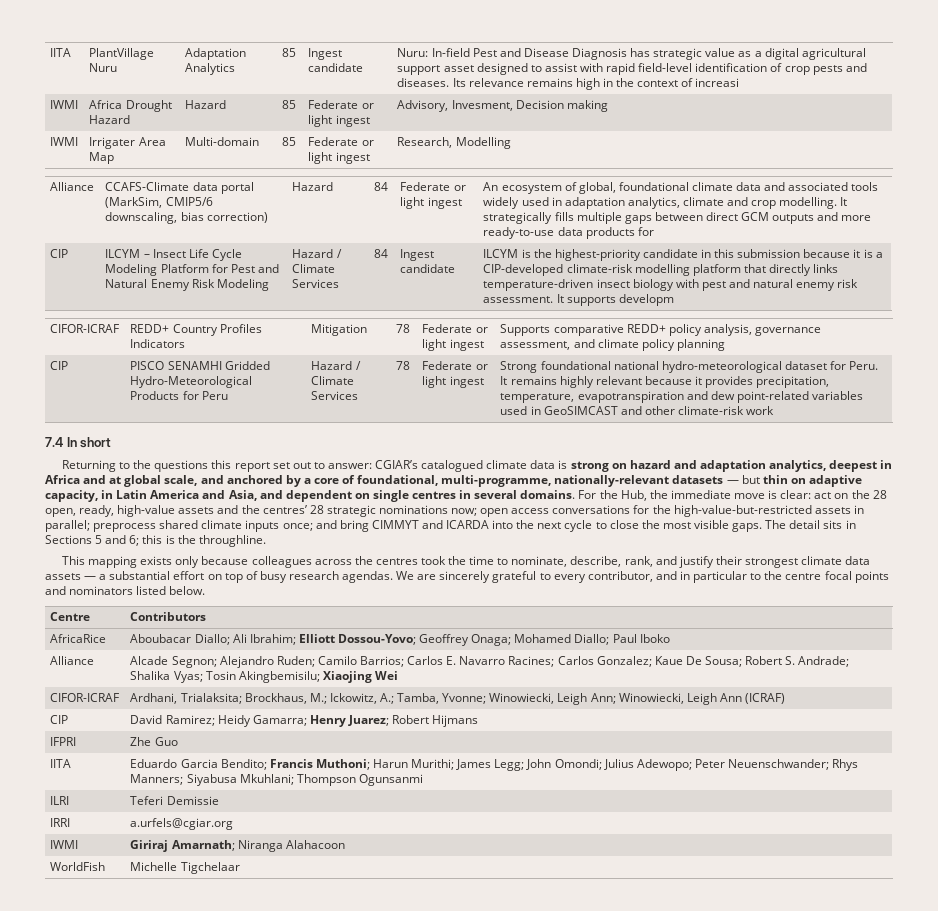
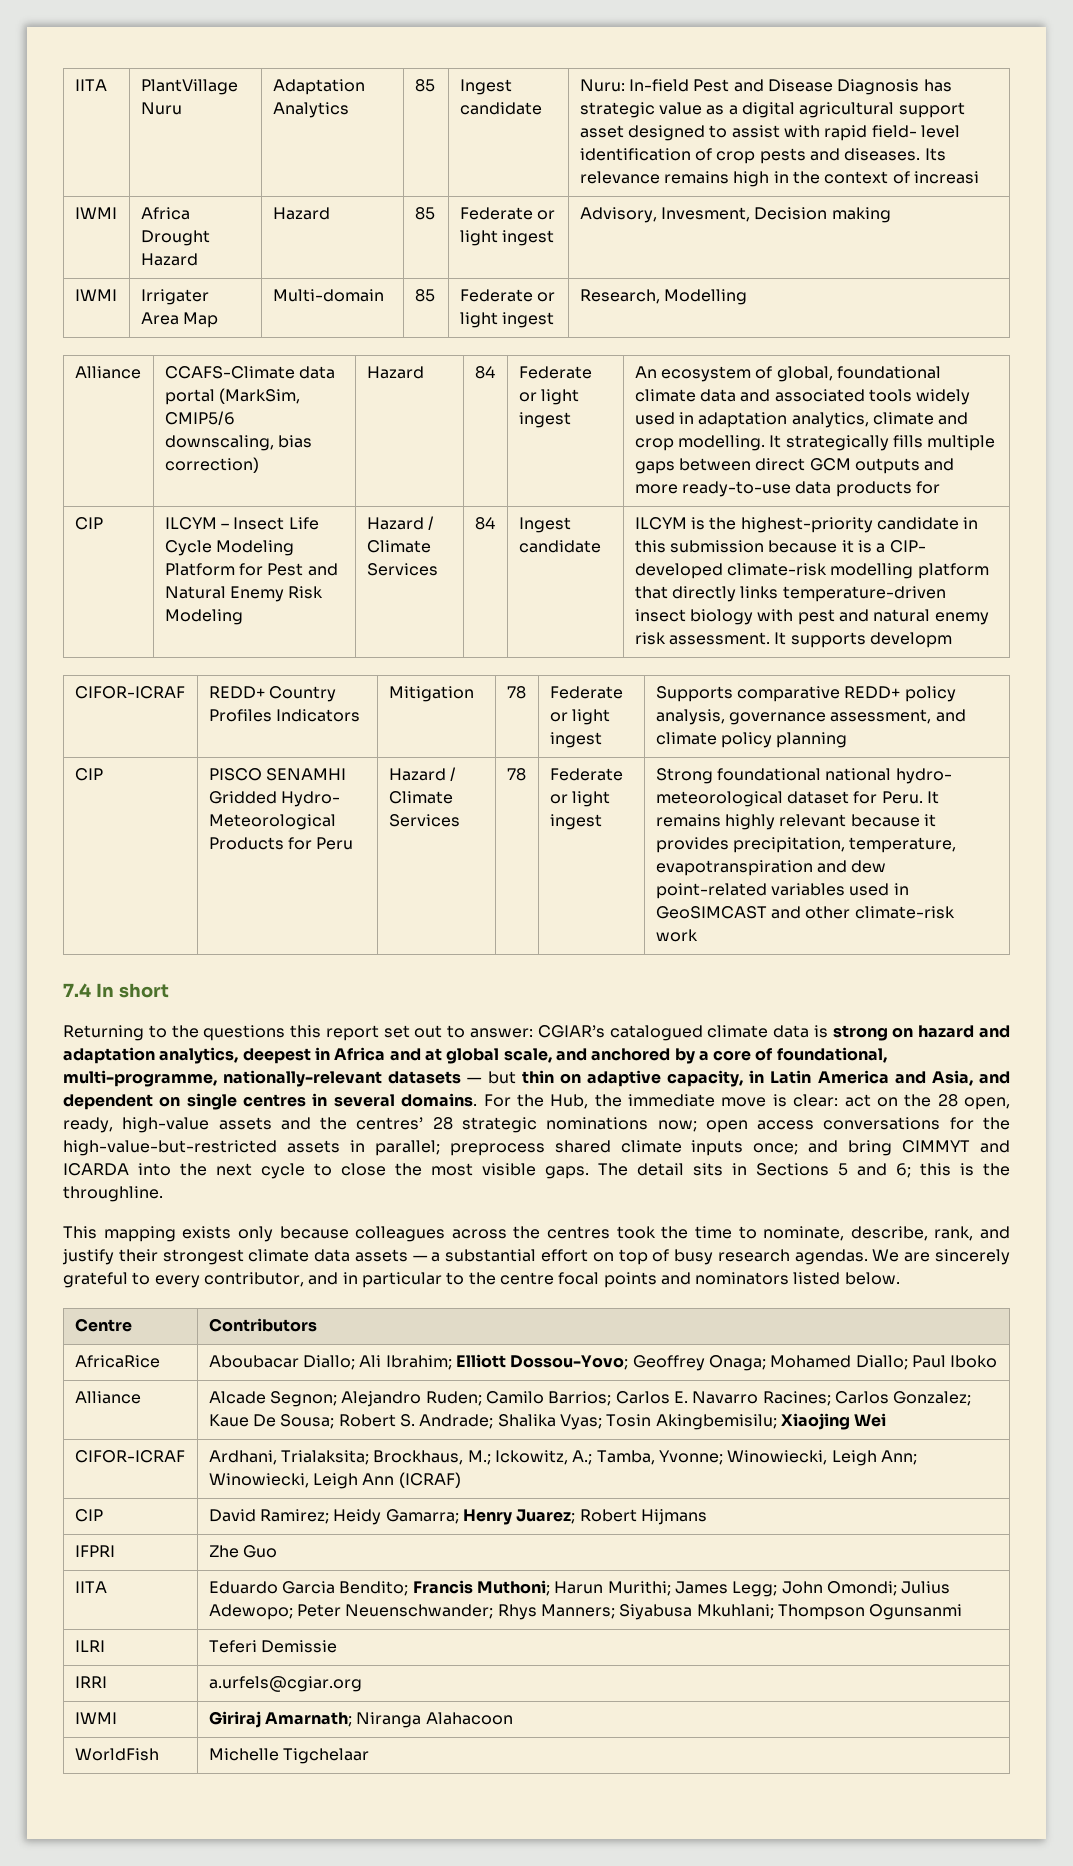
[638,63,693,72] field-level -> [871,125,961,138] field- level
[483,264,564,276] CIP-developed -> [889,540,926,553] [634,563,723,579] CIP- developed
[130,376,253,388] Hydro-Meteorological -> [281,791,341,807] [208,814,336,830] Hydro- Meteorological
[661,361,782,373] hydro-meteorological -> [895,768,952,784] [655,791,783,807] hydro- meteorological

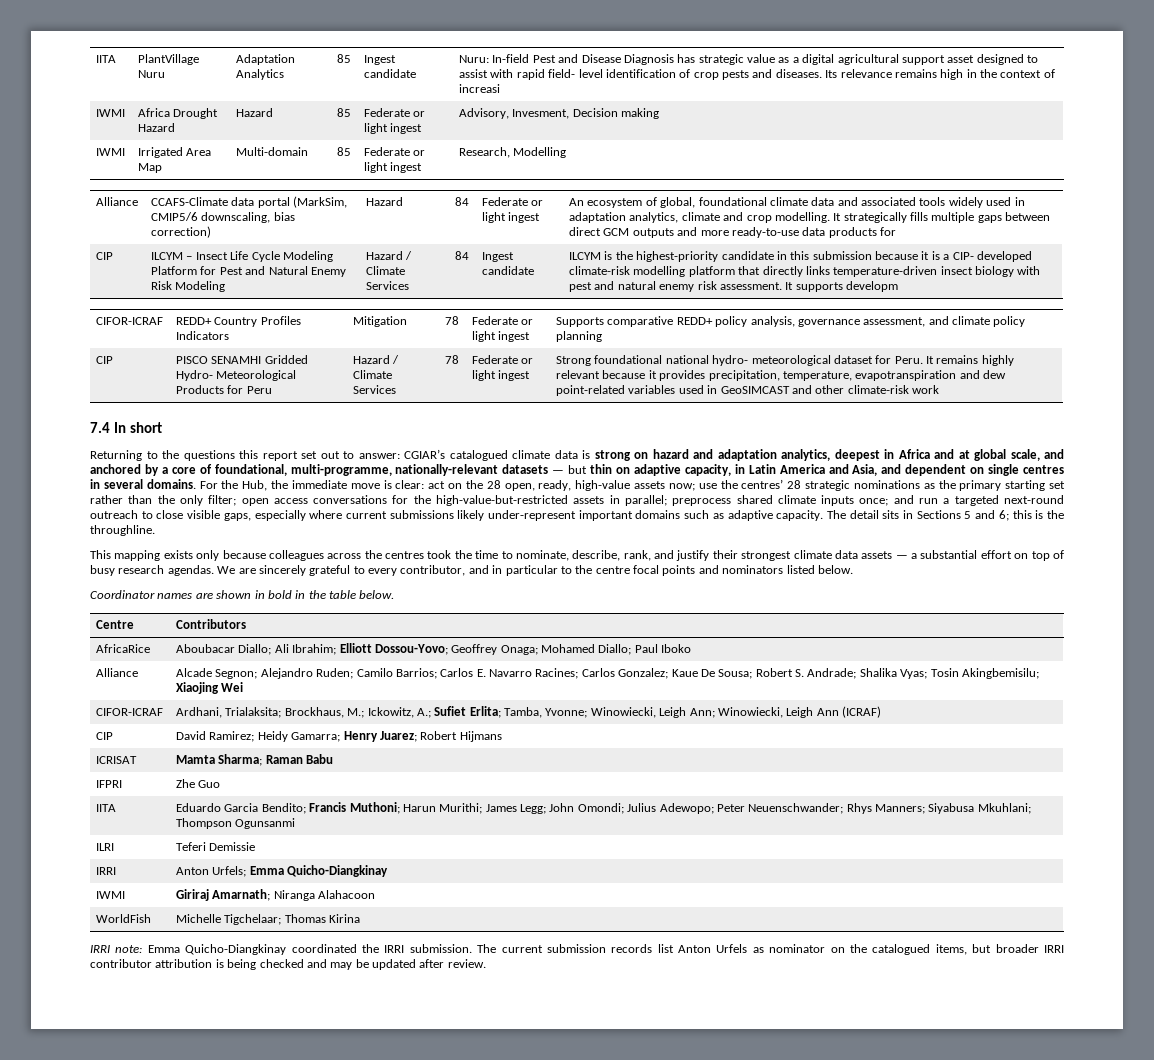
[140,289,209,305] Irrigater -> [138,147,184,158] Irrigated
[280,1117,311,1130] and -> [668,483,717,491] now; use
[657,1120,697,1132] now; -> [923,480,1066,491] [90,495,237,506] as the primary starting set rather than the only filter;
[848,1140,1010,1156] [63,1163,589,1179] bring CIMMYT and ICARDA into the next cycle to close the most visible gaps. -> [919,495,1065,506] [90,510,824,521] run a targeted next-round outreach to close visible gaps, especially where current submissions likely under-represent important domains such as adaptive capacity.
(900, 1278) none -> [90,590,395,599] // Coordinator names are shown in bold in the table below.
(593, 1457) none -> [434,706,501,718] Sufiet Erlita;
(708, 1517) none -> [96,756,138,764] [176,754,334,766] // ICRISAT | Mamta Sharma; Raman Babu
[208,1676,362,1692] a.urfels@cgiar.org -> [176,865,389,877] Anton Urfels; Emma Quicho-Diangkinay
[283,1748,370,1764] Tigchelaar -> [224,914,361,925] [90,944,1065,955] [90,959,486,970] Tigchelaar; Thomas Kirina // IRRI note: Emma Quicho-Diangkinay coordinated the IRRI submission. The current submission records list Anton Urfels as nominator on the catalogued items, but broader IRRI contributor attribution is being checked and may be updated after review.

